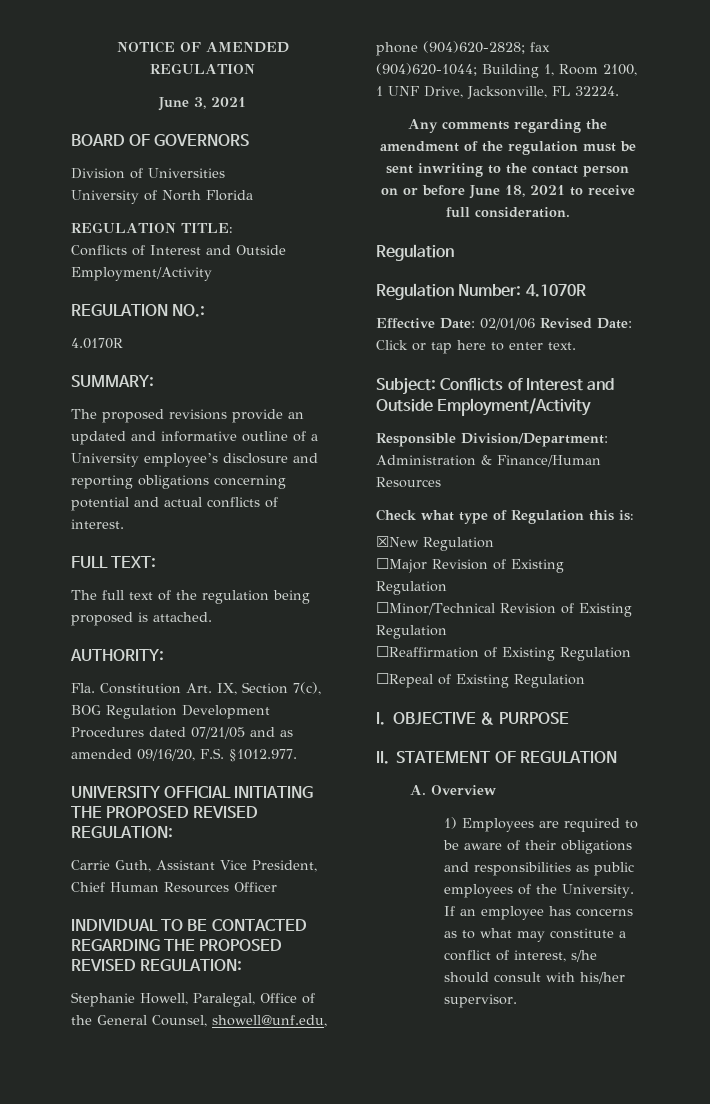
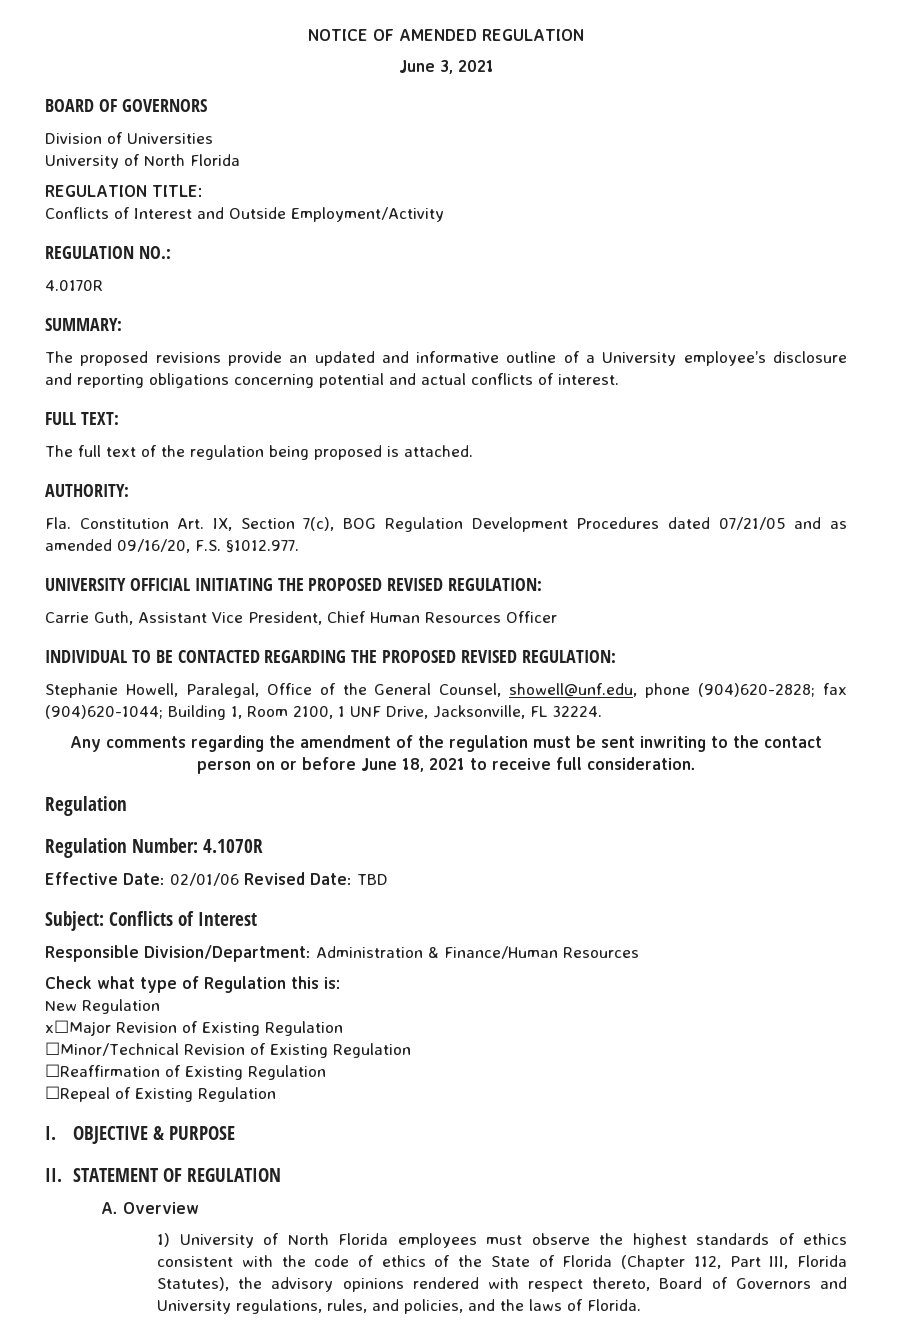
[376,340,576,354] Click or tap here to enter text. -> [357,874,388,885] TBD
[587,378,615,390] [376,398,592,416] and Outside Employment/Activity -> (258, 919) none
[376,536,494,551] [376,558,427,573] ☒New Regulation // ☐Major -> [45,999,160,1014] [45,1020,111,1036] New Regulation // x☐Major
[461,818,638,832] [442,840,632,854] [443,862,634,876] [443,884,634,898] [443,906,633,920] [443,928,626,942] [443,950,597,962] [443,972,625,984] [443,994,517,1008] Employees are required to be aware of their obligations and responsibilities as public employees of the University. If an employee has concerns as to what may constitute a conflict of interest, s/he should consult with his/her supervisor. -> [179,1233,848,1248] [157,1255,847,1270] [157,1277,847,1292] [157,1299,642,1314] University of North Florida employees must observe the highest standards of ethics consistent with the code of ethics of the State of Florida (Chapter 112, Part III, Florida Statutes), the advisory opinions rendered with respect thereto, Board of Governors and University regulations, rules, and policies, and the laws of Florida.

